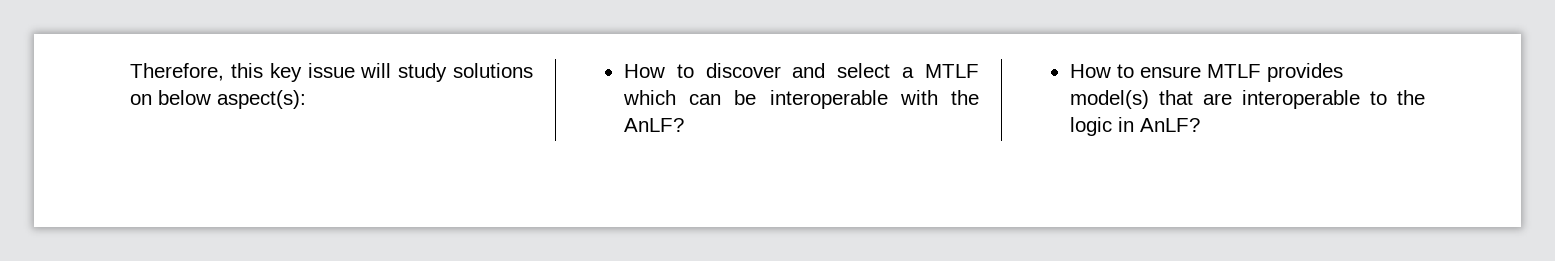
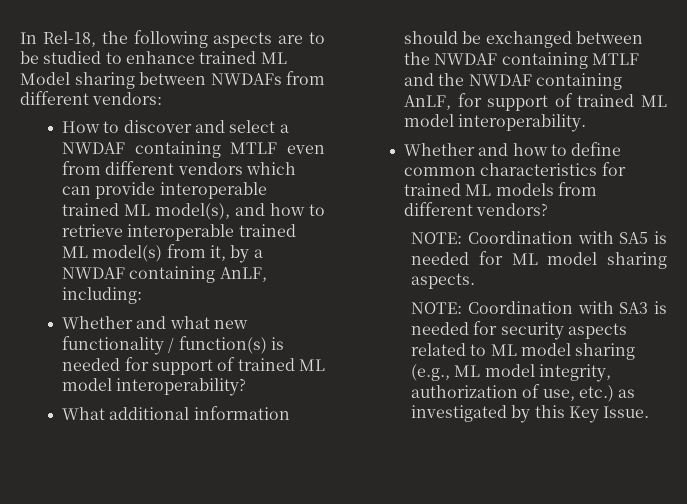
[130,63,533,82] [130,90,306,109] Therefore, this key issue will study solutions on below aspect(s): -> [20,30,325,48] [20,51,287,64] [20,71,325,89] [20,91,163,105] In Rel-18, the following aspects are to be studied to enhance trained ML Model sharing between NWDAFs from different vendors:
[925,64,979,78] [622,90,979,109] [623,118,684,132] [1069,63,1343,82] [1069,90,1425,109] [1069,117,1200,136] MTLF which can be interoperable with the AnLF? // How to ensure MTLF provides model(s) that are interoperable to the logic in AnLF? -> [62,141,325,158] [62,161,297,175] [62,182,267,199] [62,203,325,220] [62,224,296,241] [62,244,263,263] [62,266,267,283] [62,287,143,304] [62,316,249,329] [62,336,285,355] [62,357,325,375] [62,378,247,396] [62,406,290,420] [404,31,644,48] [404,52,640,69] [404,73,623,90] [404,93,667,111] [404,114,587,132] [404,142,622,156] [404,162,626,176] [404,182,598,196] [404,202,549,216] [411,231,667,244] [411,251,667,269] [411,273,476,289] [411,301,667,314] [411,321,627,340] [411,343,636,360] [411,364,611,382] [411,384,636,402] [411,405,650,423] NWDAF containing MTLF even from different vendors which can provide interoperable trained ML model(s), and how to retrieve interoperable trained ML model(s) from it, by a NWDAF containing AnLF, including: // Whether and what new functionality / function(s) is needed for support of trained ML model interoperability? // What additional information should be exchanged between the NWDAF containing MTLF and the NWDAF containing AnLF, for support of trained ML model interoperability. // Whether and how to define common characteristics for trained ML models from different vendors? // NOTE: Coordination with SA5 is needed for ML model sharing aspects. // NOTE: Coordination with SA3 is needed for security aspects related to ML model sharing (e.g., ML model integrity, authorization of use, etc.) as investigated by this Key Issue.

